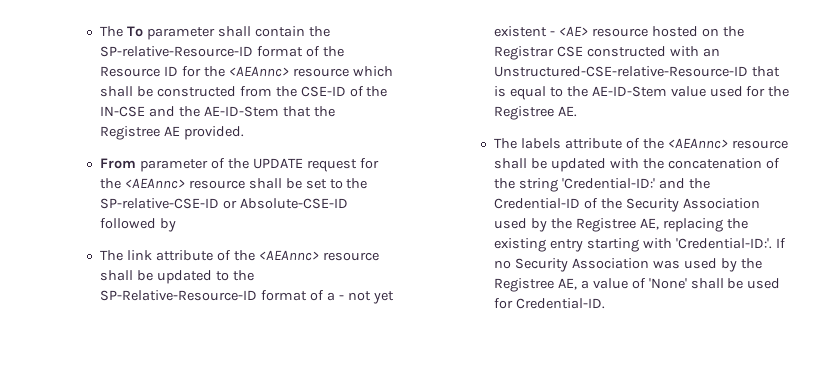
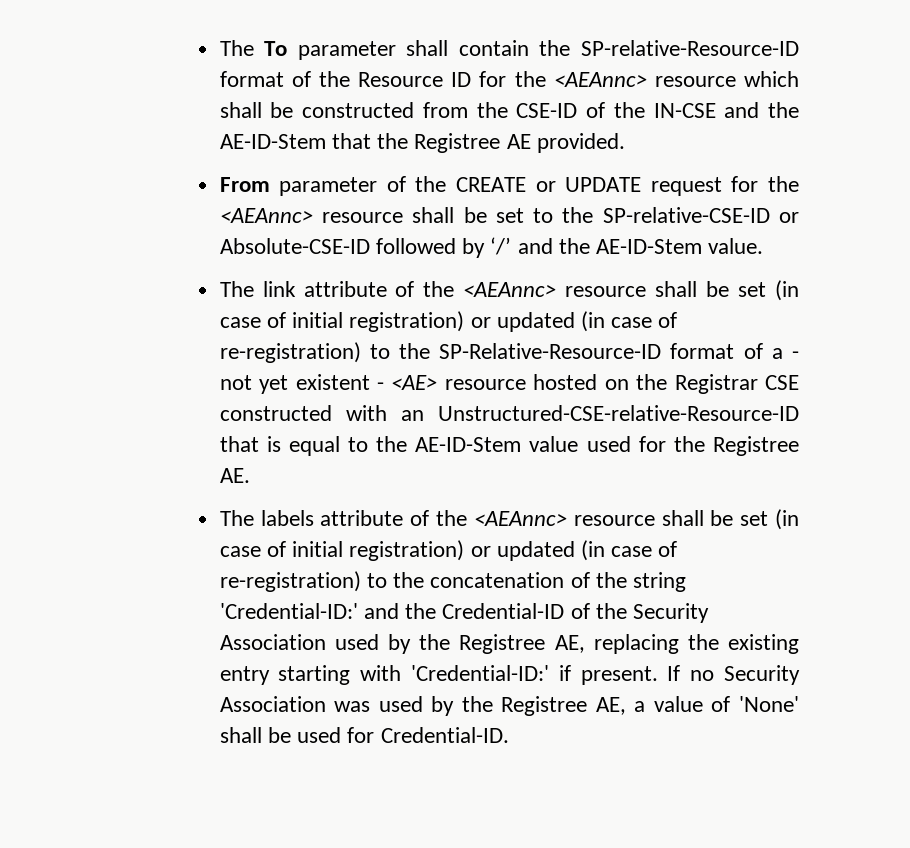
(249, 163) none -> [456,177,556,192] CREATE or
(176, 225) none -> [490,237,764,255] ‘/’ and the AE-ID-Stem value.
[156,270,212,284] updated -> [738,280,800,301] [219,311,678,332] [219,342,361,363] set (in case of initial registration) or updated (in case of re-registration)
[550,158,639,172] updated with -> [740,509,800,530] [219,540,678,561] [219,571,387,592] set (in case of initial registration) or updated (in case of re-registration) to
[675,238,772,249] 'Credential-ID:'. -> [411,665,658,685] 'Credential-ID:' if present.

